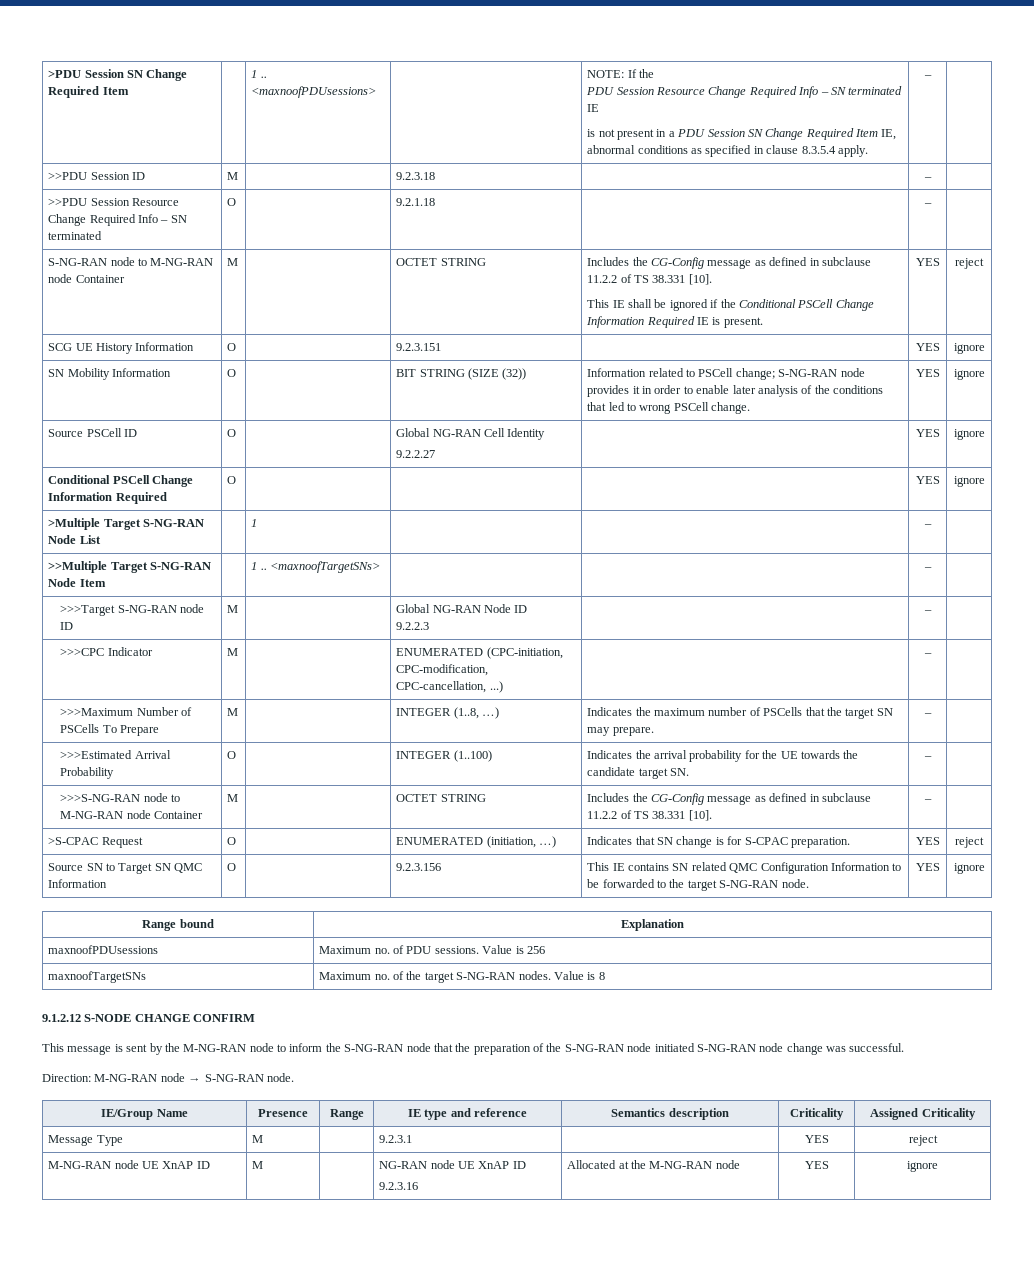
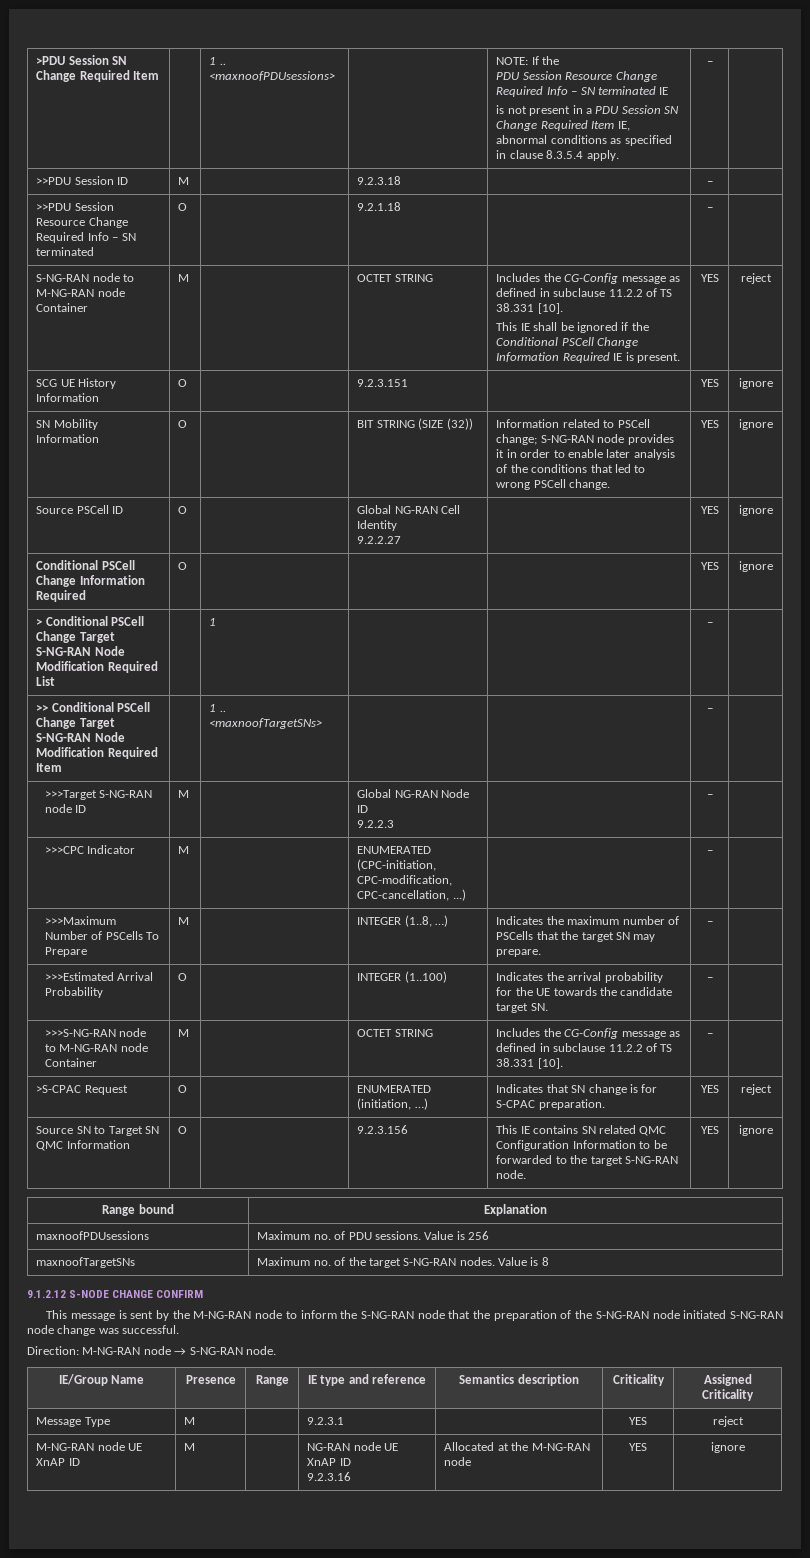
[48,518,205,530] [48,535,77,544] >Multiple Target S-NG-RAN Node -> [36,616,145,626] [36,631,115,643] [36,646,125,656] [36,661,158,673] > Conditional PSCell Change Target S-NG-RAN Node Modification Required
[48,561,212,573] [48,578,77,587] >>Multiple Target S-NG-RAN Node -> [36,702,151,712] [36,717,115,729] [36,732,125,742] [36,747,158,759] >> Conditional PSCell Change Target S-NG-RAN Node Modification Required

